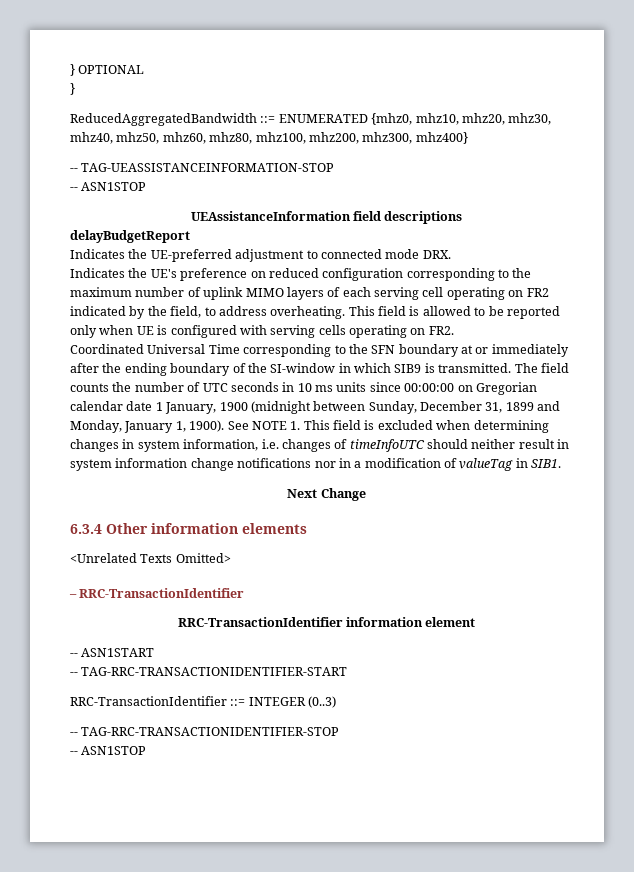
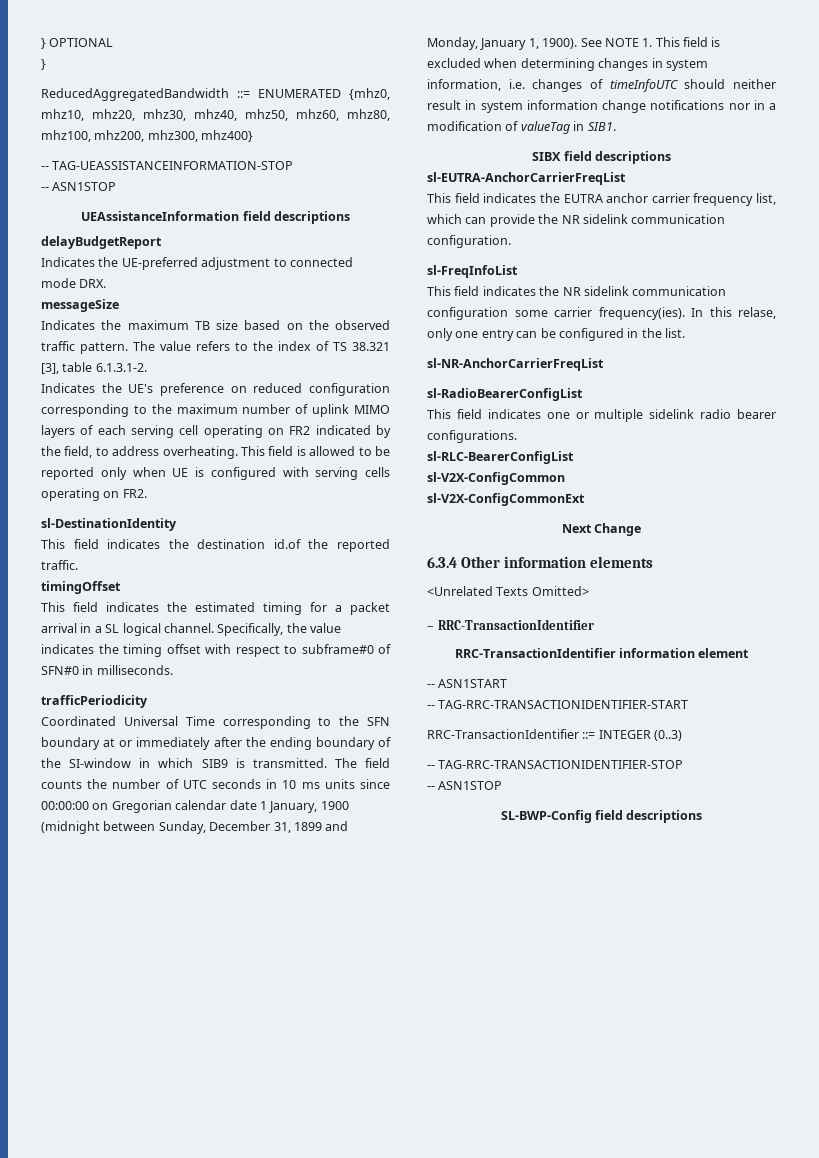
(451, 254) none -> [41,299,119,312] [41,320,390,330] [41,341,390,354] [41,362,147,374] // messageSize // Indicates the maximum TB size based on the observed traffic pattern. The value refers to the index of TS 38.321 [3], table 6.1.3.1-2.
(454, 330) none -> [41,518,177,531] [41,539,390,552] [41,560,78,570] [41,581,121,594] [41,602,390,615] [41,623,341,636] [41,644,391,657] [41,665,173,675] [41,695,148,708] // sl-DestinationIdentity // This field indicates the destination id.of the reported traffic. // timingOffset // This field indicates the estimated timing for a packet arrival in a SL logical channel. Specifically, the value indicates the timing offset with respect to subframe#0 of SFN#0 in milliseconds. // trafficPeriodicity
(562, 463) none -> [532,151,671,164] [427,172,626,185] [427,193,776,206] [427,214,726,227] [427,235,511,248] [427,265,518,278] [427,286,727,296] [427,307,776,320] [427,328,685,341] [427,358,604,371] [427,388,583,401] [427,409,776,422] [427,430,517,443] [427,451,574,464] [427,472,565,485] [427,493,585,506] // SIBX field descriptions // sl-EUTRA-AnchorCarrierFreqList // This field indicates the EUTRA anchor carrier frequency list, which can provide the NR sidelink communication configuration. // sl-FreqInfoList // This field indicates the NR sidelink communication configuration some carrier frequency(ies). In this relase, only one entry can be configured in the list. // sl-NR-AnchorCarrierFreqList // sl-RadioBearerConfigList // This field indicates one or multiple sidelink radio bearer configurations. // sl-RLC-BearerConfigList // sl-V2X-ConfigCommon // sl-V2X-ConfigCommonExt
(147, 750) none -> [500,810,703,823] // SL-BWP-Config field descriptions

